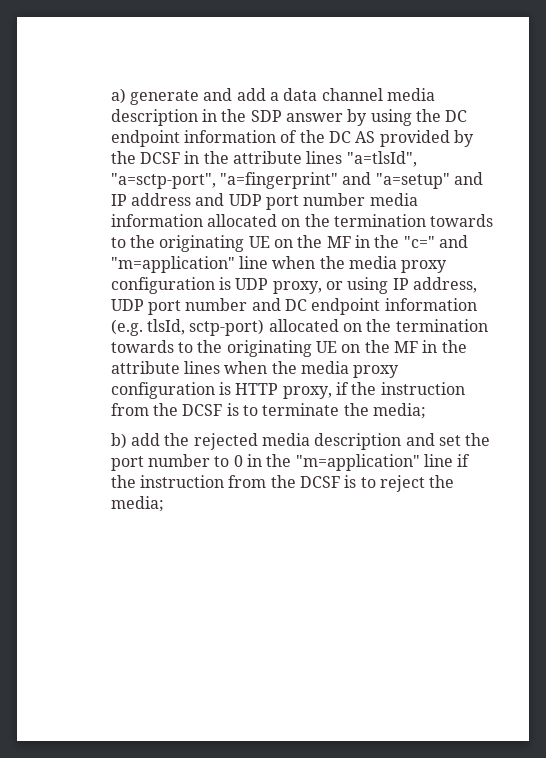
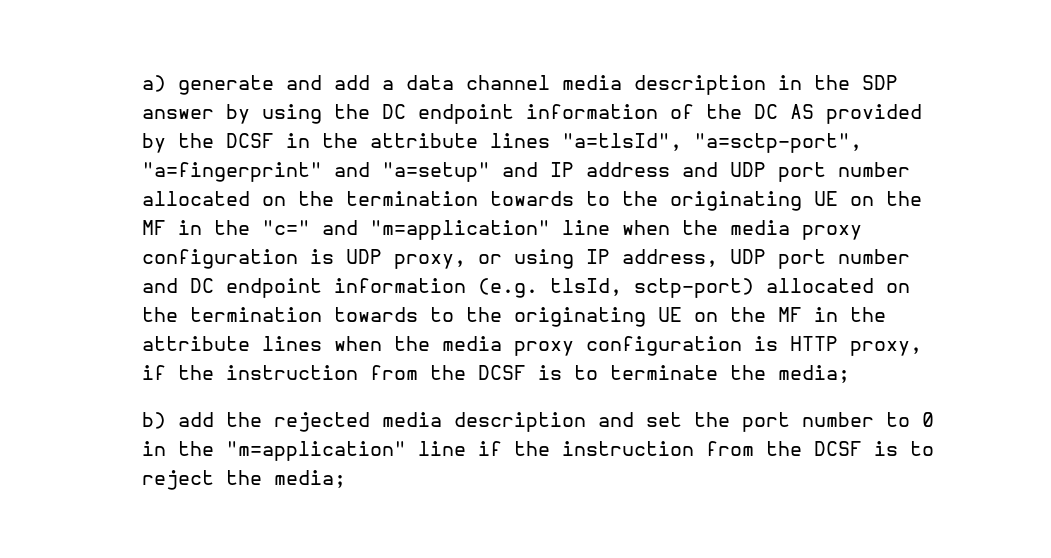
[369,193,418,206] [110,214,203,227] media information -> (910, 169) none

